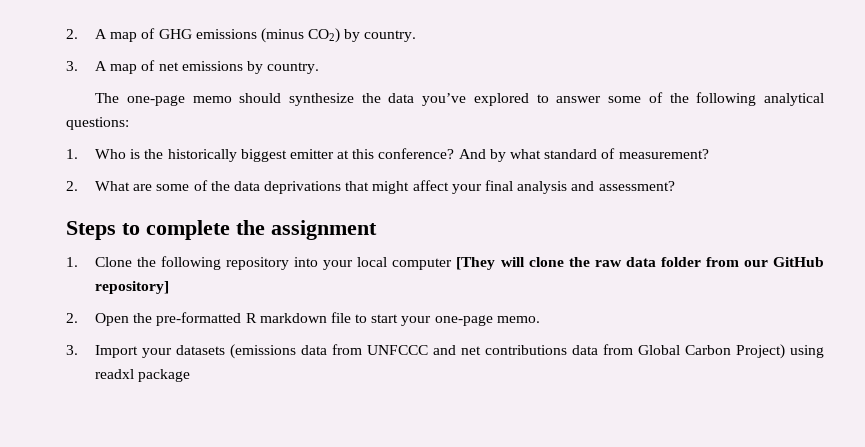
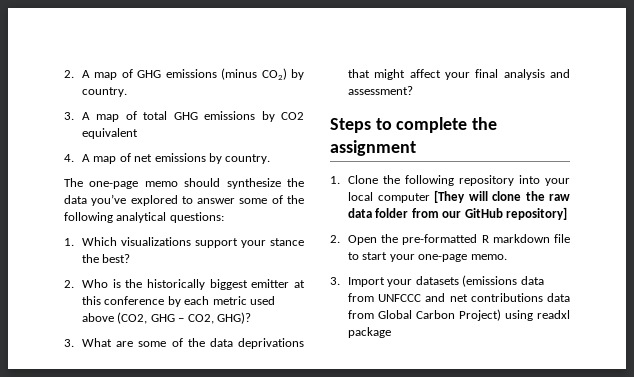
(156, 65) none -> [143,111,304,122] [82,128,139,139] [64,153,131,164] total GHG emissions by CO2 equivalent // 4. A map of
(78, 154) none -> [82,237,304,248] [82,254,131,263] [64,280,74,288] Which visualizations support your stance the best? // 2.
[378,148,709,162] [66,181,78,191] conference? And by what standard of measurement? // 2. -> [104,296,275,307] [82,312,251,324] [64,339,74,347] conference by each metric used above (CO2, GHG – CO2, GHG)? // 3.

